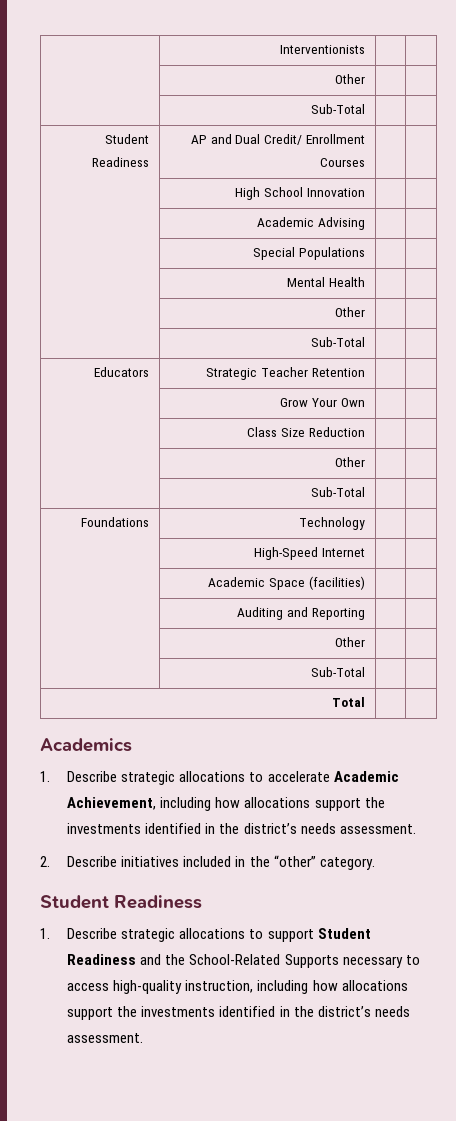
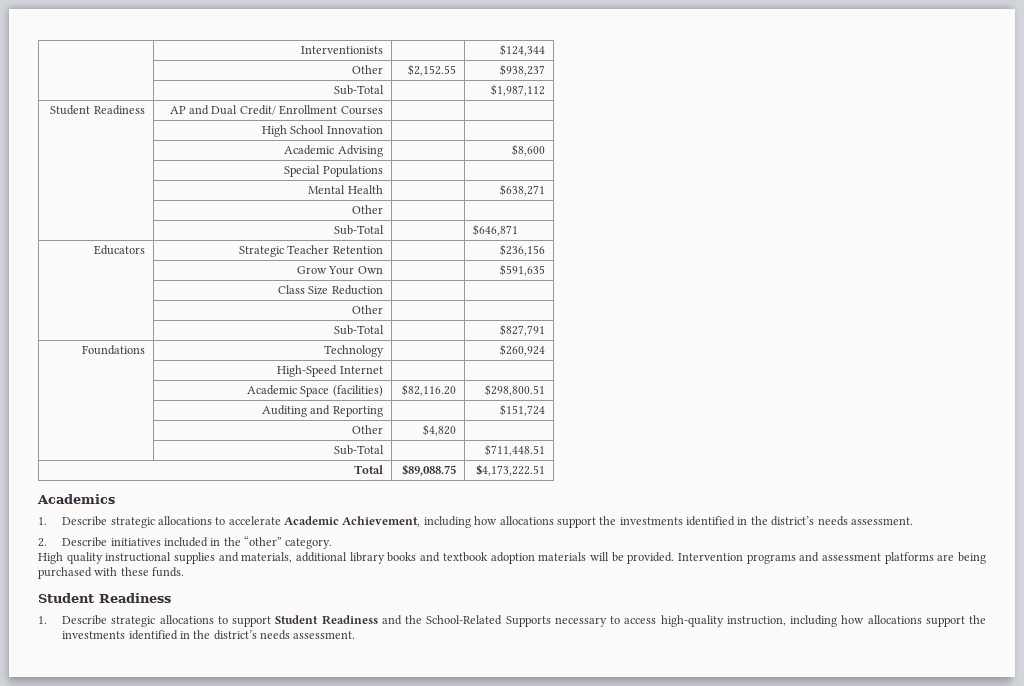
[334,74,365,84] [310,104,365,114] // | Other | | // | Sub-Total | | -> [499,44,545,56] [351,65,383,74] [407,64,456,76] [499,64,545,76] [333,85,384,95] [490,84,545,96] $124,344 // | Other | $2,152.55 | $938,237 // | Sub-Total | | $1,987,112
(365, 223) none -> [511,144,545,156] $8,600
[334,307,365,317] [310,337,365,347] // | Other | | // | Sub-Total | | -> [499,184,545,196] [351,205,383,214] [333,225,384,235] [473,224,519,236] $638,271 // | Other | | // | Sub-Total | | $646,871
(365, 372) none -> [499,244,545,256] $236,156
(365, 402) none -> [499,264,545,276] $591,635
(365, 492) none -> [499,324,545,336] $827,791
(365, 523) none -> [499,344,545,356] $260,924
(365, 583) | -> [401,384,456,396] [484,384,545,396] $82,116.20 | $298,800.51
[334,637,365,647] [310,667,365,677] // | Other | | // | Sub-Total | | -> [499,404,545,416] [351,425,383,434] [422,424,456,436] [333,445,384,455] [484,444,545,456] $151,724 // | Other | $4,820 | // | Sub-Total | | $711,448.51
(365, 702) | -> [401,464,456,476] [475,464,545,476] $89,088.75 | $4,173,222.51
(375, 863) none -> [38,552,986,564] [38,567,185,579] // High quality instructional supplies and materials, additional library books and textbook adoption materials will be provided. Intervention programs and assessment platforms are being purchased with these funds.

